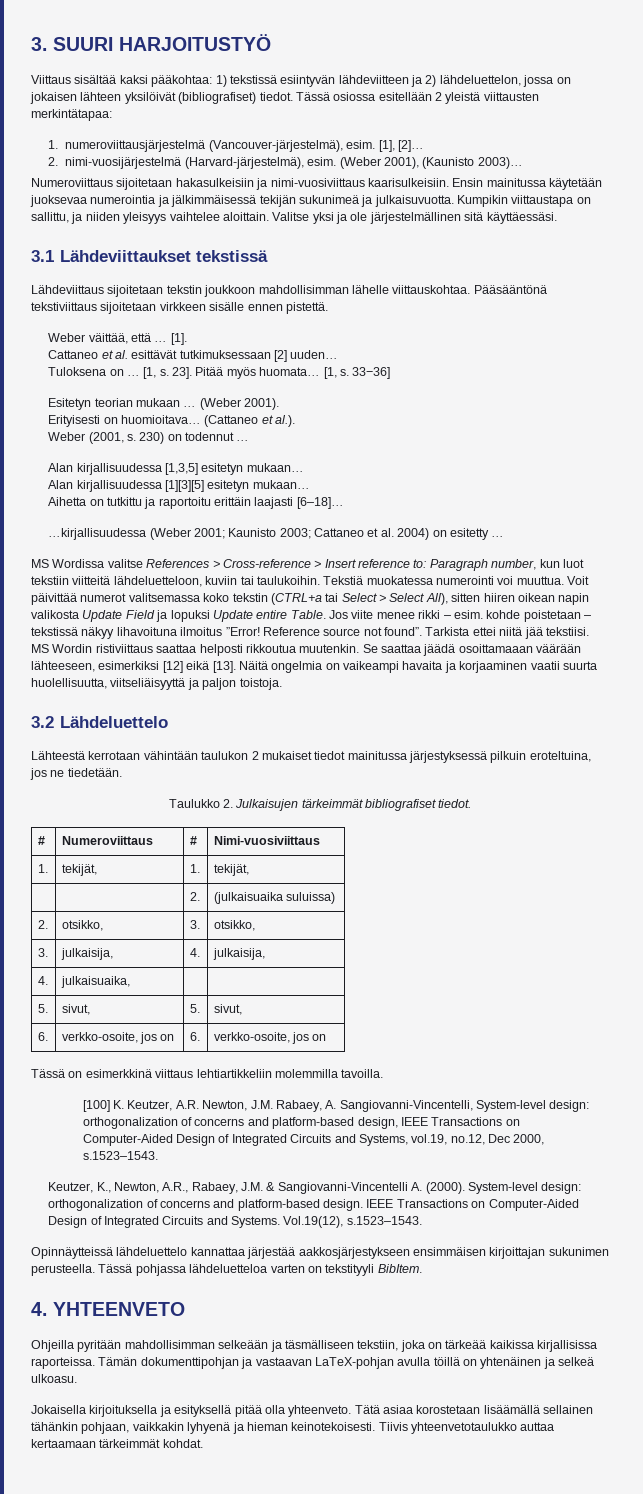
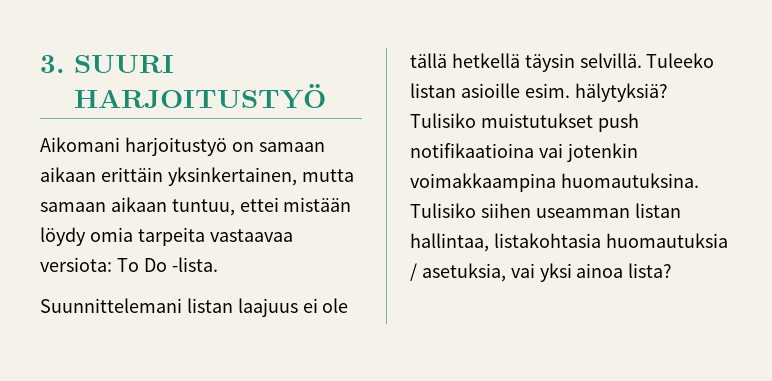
[31,75,571,87] [30,92,539,104] [31,109,112,121] [48,140,424,152] [48,157,523,169] [31,178,602,190] [30,195,591,207] [31,212,557,224] [31,250,269,262] [31,285,547,297] [31,302,328,314] [48,333,187,345] [48,350,339,362] [48,367,391,379] [48,398,280,410] [48,415,296,427] [48,432,250,444] [48,463,304,475] [48,480,310,492] [48,497,344,509] [48,528,505,540] [31,559,584,571] [31,576,590,587] [31,593,590,605] [31,610,591,622] [31,627,589,639] [31,644,582,656] [31,661,597,673] [31,678,282,690] [31,716,169,728] [31,751,591,763] [30,768,122,780] [168,799,472,811] [37,836,45,845] [61,836,153,845] [189,836,197,845] [213,836,320,845] [37,864,48,873] [61,864,97,876] [189,864,200,873] [213,864,249,876] [189,892,200,901] [213,892,335,904] [37,920,48,929] [61,920,103,931] [189,920,200,929] [213,920,255,931] [37,948,48,957] [60,948,113,960] [189,948,200,957] [212,948,265,960] [37,976,48,985] [60,976,130,988] [37,1004,48,1013] [61,1004,90,1015] [189,1004,200,1013] [213,1004,242,1015] [37,1032,48,1041] [61,1032,175,1044] [189,1032,200,1041] [213,1032,327,1044] [31,1069,384,1078] [82,1100,590,1112] [82,1117,520,1129] [82,1134,545,1146] [82,1151,158,1160] [48,1182,582,1194] [48,1199,579,1211] [48,1216,422,1228] [31,1247,609,1259] [31,1264,422,1276] [31,1302,186,1316] [31,1340,598,1352] [31,1357,595,1369] [31,1374,77,1383] [31,1405,594,1417] [31,1422,555,1434] [31,1439,203,1448] Viittaus sisältää kaksi pääkohtaa: 1) tekstissä esiintyvän lähdeviitteen ja 2) lähdeluettelon, jossa on jokaisen lähteen yksilöivät (bibliografiset) tiedot. Tässä osiossa esitellään 2 yleistä viittausten merkintätapaa: // 1. numeroviittausjärjestelmä (Vancouver-järjestelmä), esim. [1], [2]… // 2. nimi-vuosijärjestelmä (Harvard-järjestelmä), esim. (Weber 2001), (Kaunisto 2003)… // Numeroviittaus sijoitetaan hakasulkeisiin ja nimi-vuosiviittaus kaarisulkeisiin. Ensin mainitussa käytetään juoksevaa numerointia ja jälkimmäisessä tekijän sukunimeä ja julkaisuvuotta. Kumpikin viittaustapa on sallittu, ja niiden yleisyys vaihtelee aloittain. Valitse yksi ja ole järjestelmällinen sitä käyttäessäsi. // 3.1 Lähdeviittaukset tekstissä // Lähdeviittaus sijoitetaan tekstin joukkoon mahdollisimman lähelle viittauskohtaa. Pääsääntönä tekstiviittaus sijoitetaan virkkeen sisälle ennen pistettä. // Weber väittää, että … [1]. // Cattaneo et al. esittävät tutkimuksessaan [2] uuden… // Tuloksena on … [1, s. 23]. Pitää myös huomata… [1, s. 33−36] // Esitetyn teorian mukaan … (Weber 2001). // Erityisesti on huomioitava… (Cattaneo et al.). // Weber (2001, s. 230) on todennut … // Alan kirjallisuudessa [1,3,5] esitetyn mukaan… // Alan kirjallisuudessa [1][3][5] esitetyn mukaan… // Aihetta on tutkittu ja raportoitu erittäin laajasti [6–18]… // …kirjallisuudessa (Weber 2001; Kaunisto 2003; Cattaneo et al. 2004) on esitetty … // MS Wordissa valitse References > Cross-reference > Insert reference to: Paragraph number, kun luot tekstiin viitteitä lähdeluetteloon, kuviin tai taulukoihin. Tekstiä muokatessa numerointi voi muuttua. Voit päivittää numerot valitsemassa koko tekstin (CTRL+a tai Select > Select All), sitten hiiren oikean napin valikosta Update Field ja lopuksi Update entire Table. Jos viite menee rikki – esim. kohde poistetaan – tekstissä näkyy lihavoituna ilmoitus ”Error! Reference source not found”. Tarkista ettei niitä jää tekstiisi. MS Wordin ristiviittaus saattaa helposti rikkoutua muutenkin. Se saattaa jäädä osoittamaaan väärään lähteeseen, esimerkiksi [12] eikä [13]. Näitä ongelmia on vaikeampi havaita ja korjaaminen vaatii suurta huolellisuutta, viitseliäisyyttä ja paljon toistoja. // 3.2 Lähdeluettelo // Lähteestä kerrotaan vähintään taulukon 2 mukaiset tiedot mainitussa järjestyksessä pilkuin eroteltuina, jos ne tiedetään. // Taulukko 2. Julkaisujen tärkeimmät bibliografiset tiedot. // # | Numeroviittaus | # | Nimi-vuosiviittaus // 1. | tekijät, | 1. | tekijät, // | | 2. | (julkaisuaika suluissa) // 2. | otsikko, | 3. | otsikko, // 3. | julkaisija, | 4. | julkaisija, // 4. | julkaisuaika, | | // 5. | sivut, | 5. | sivut, // 6. | verkko-osoite, jos on | 6. | verkko-osoite, jos on // Tässä on esimerkkinä viittaus lehtiartikkeliin molemmilla tavoilla. // [100] K. Keutzer, A.R. Newton, J.M. Rabaey, A. Sangiovanni-Vincentelli, System-level design: orthogonalization of concerns and platform-based design, IEEE Transactions on Computer-Aided Design of Integrated Circuits and Systems, vol.19, no.12, Dec 2000, s.1523‒1543. // Keutzer, K., Newton, A.R., Rabaey, J.M. & Sangiovanni-Vincentelli A. (2000). System-level design: orthogonalization of concerns and platform-based design. IEEE Transactions on Computer-Aided Design of Integrated Circuits and Systems. Vol.19(12), s.1523‒1543. // Opinnäytteissä lähdeluettelo kannattaa järjestää aakkosjärjestykseen ensimmäisen kirjoittajan sukunimen perusteella. Tässä pohjassa lähdeluetteloa varten on tekstityyli BibItem. // 4. YHTEENVETO // Ohjeilla pyritään mahdollisimman selkeään ja täsmälliseen tekstiin, joka on tärkeää kaikissa kirjallisissa raporteissa. Tämän dokumenttipohjan ja vastaavan LaTeX-pohjan avulla töillä on yhtenäinen ja selkeä ulkoasu. // Jokaisella kirjoituksella ja esityksellä pitää olla yhteenveto. Tätä asiaa korostetaan lisäämällä sellainen tähänkin pohjaan, vaikkakin lyhyenä ja hieman keinotekoisesti. Tiivis yhteenvetotaulukko auttaa kertaamaan tärkeimmät kohdat. -> [40,137,325,156] [40,167,354,186] [40,197,352,216] [40,227,293,246] [40,257,218,272] [40,298,349,317] [410,53,715,72] [410,83,668,102] [410,113,639,132] [410,143,638,162] [410,173,699,192] [410,203,681,218] [410,233,728,252] [410,263,673,282] Aikomani harjoitustyö on samaan aikaan erittäin yksinkertainen, mutta samaan aikaan tuntuu, ettei mistään löydy omia tarpeita vastaavaa versiota: To Do -lista. // Suunnittelemani listan laajuus ei ole tällä hetkellä täysin selvillä. Tuleeko listan asioille esim. hälytyksiä? Tulisiko muistutukset push notifikaatioina vai jotenkin voimakkaampina huomautuksina. Tulisiko siihen useamman listan hallintaa, listakohtasia huomautuksia / asetuksia, vai yksi ainoa lista?

